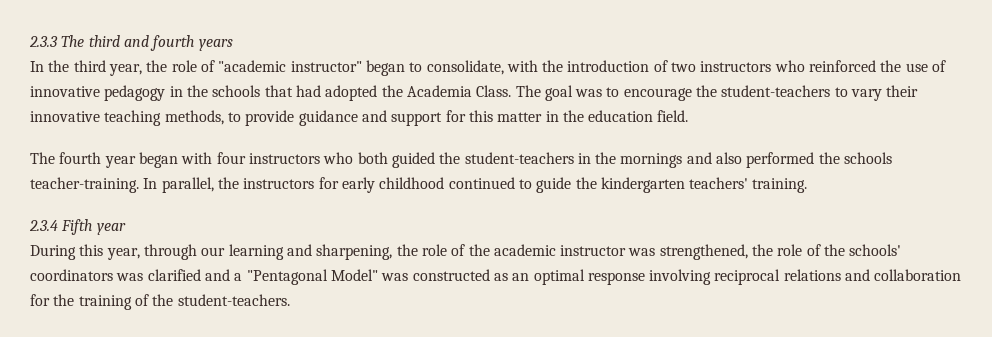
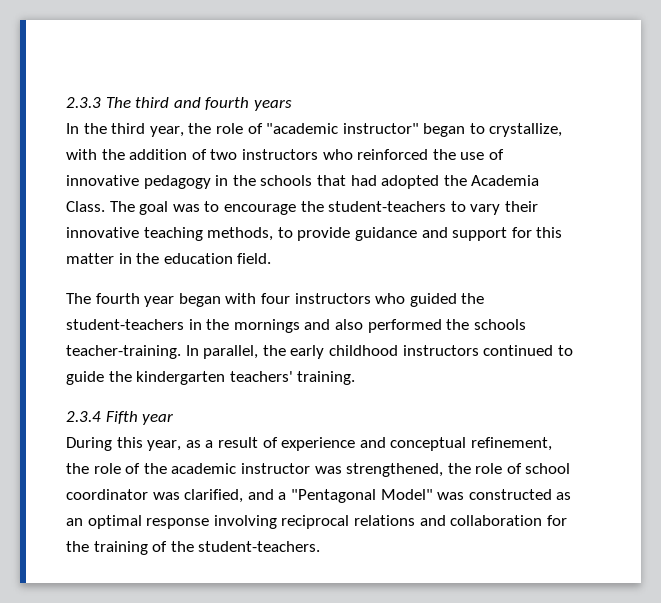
[426,60,504,75] consolidate, -> [489,123,563,137] crystallize,
[567,60,650,72] introduction -> [129,149,188,160] addition
[357,152,388,164] both -> (406, 298) none
[243,177,339,189] instructors for -> (286, 350) none
(445, 183) none -> [402,345,479,356] instructors
[143,244,393,260] through our learning and sharpening, -> [185,437,552,451] as a result of experience and conceptual refinement,
[824,244,902,256] [30,269,201,281] the schools' coordinators was clarified -> [525,463,571,474] [66,489,244,503] school coordinator was clarified,

